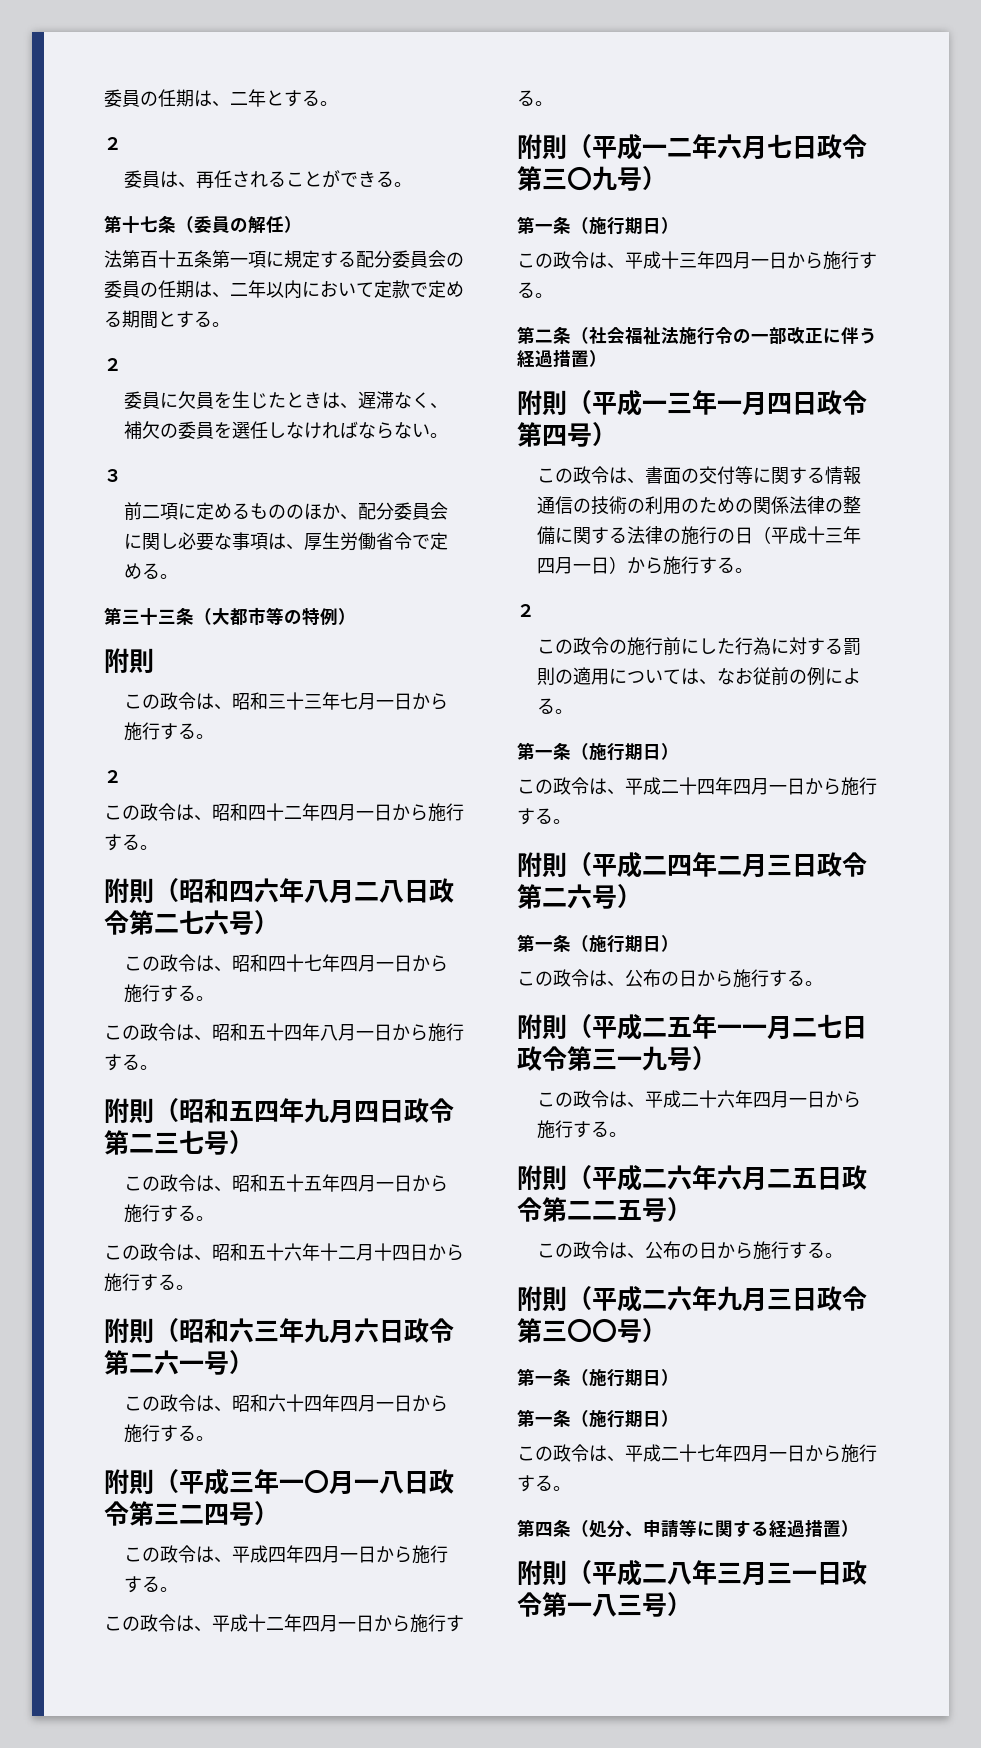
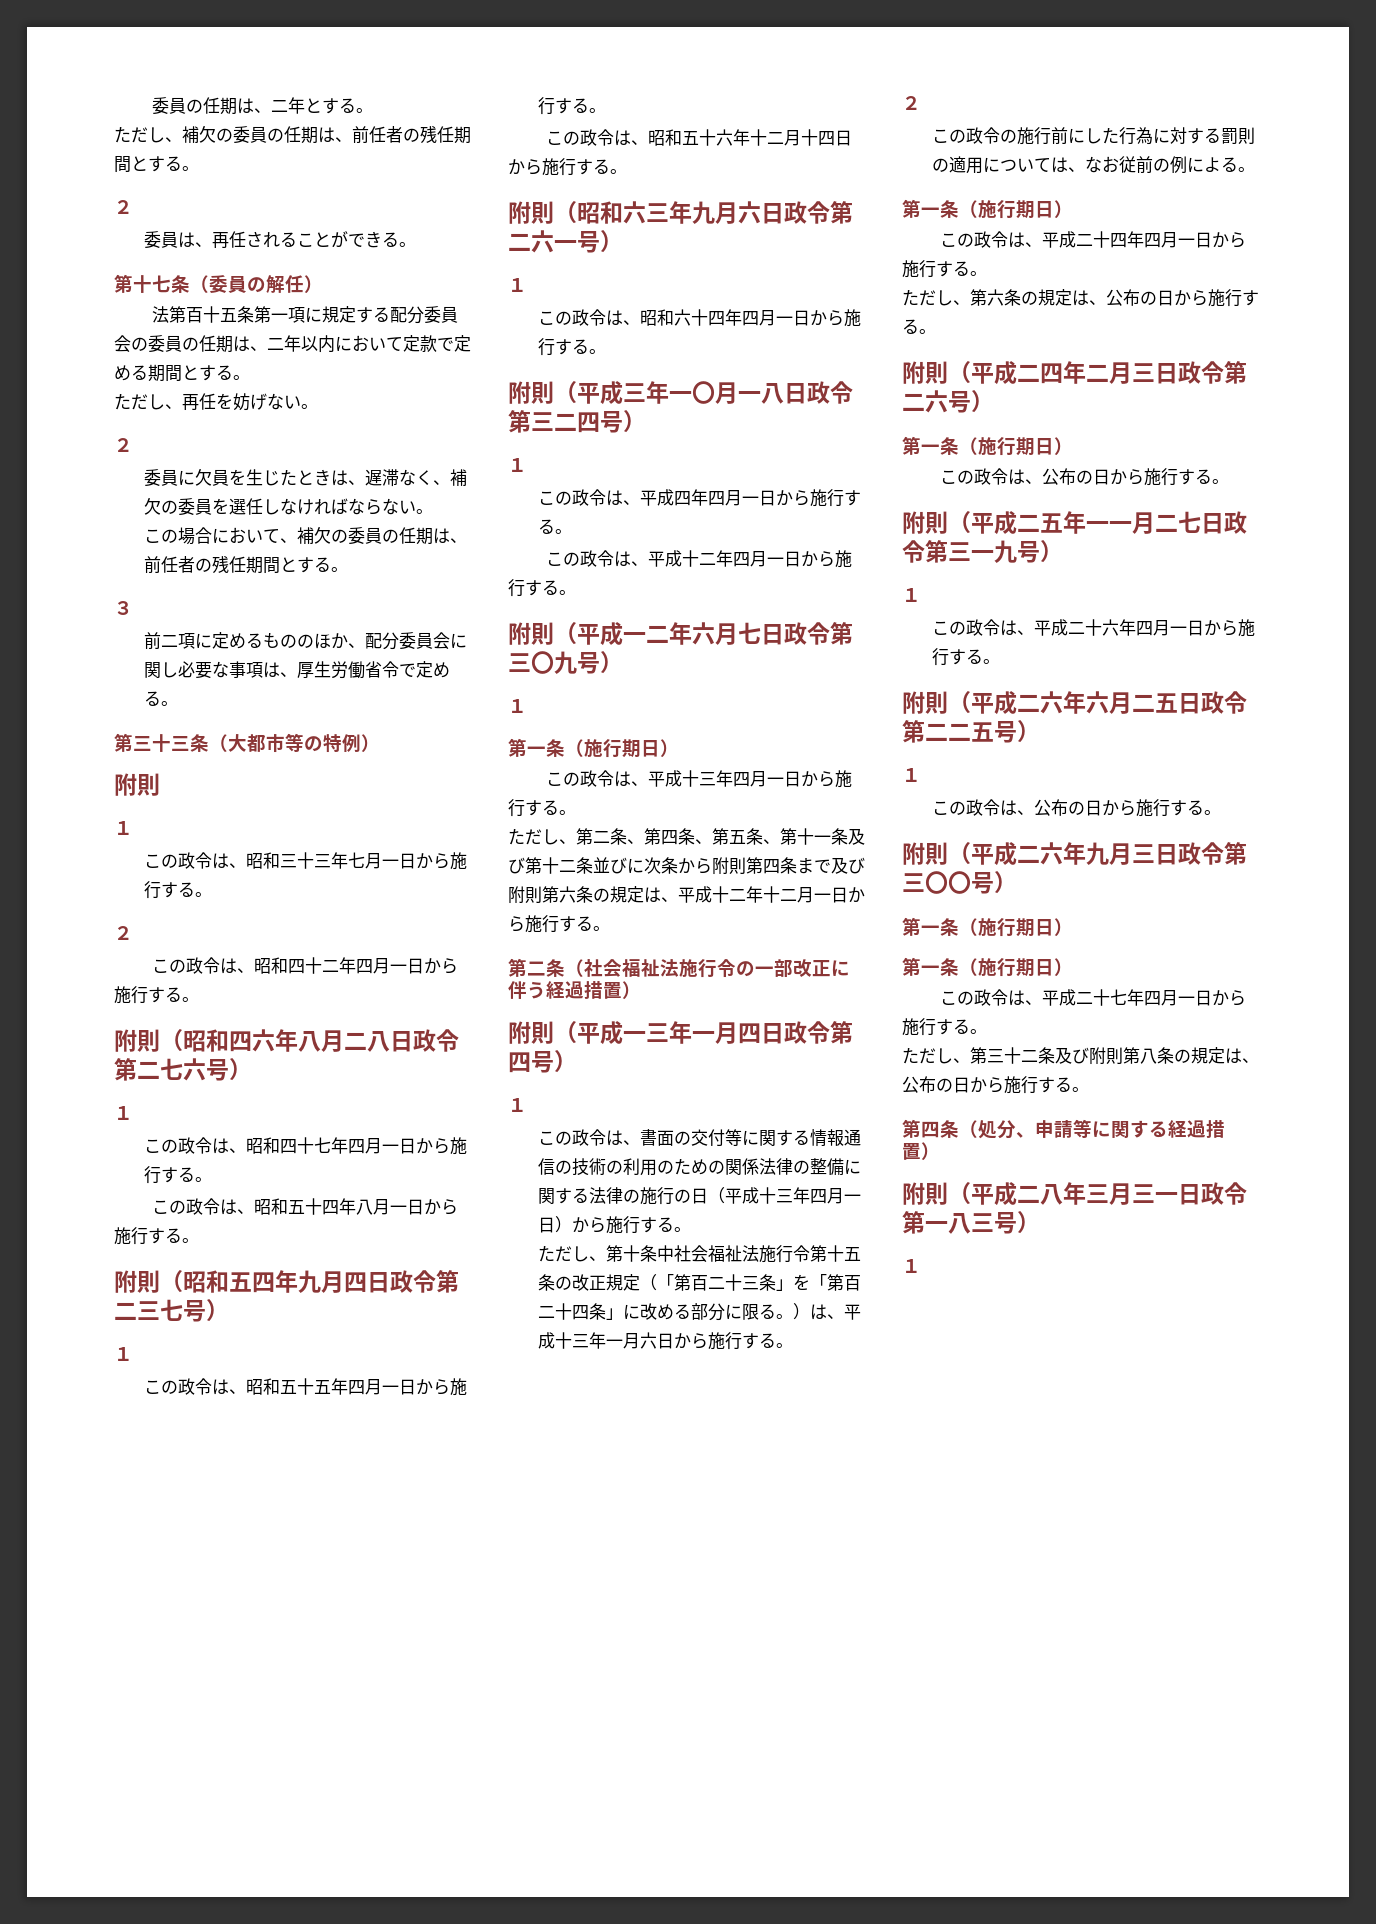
(338, 103) none -> [114,126,471,144] [114,156,199,173] // ただし、補欠の委員の任期は、前任者の残任期間とする。
(230, 324) none -> [114,393,318,411] // ただし、再任を妨げない。
(449, 435) none -> [144,527,468,545] [144,556,349,574] // この場合において、補欠の委員の任期は、前任者の残任期間とする。
(154, 661) none -> [114,821,133,835] // １
(279, 922) none -> [114,1106,133,1120] // １
(254, 1142) none -> [114,1347,133,1361] // １
(254, 1362) none -> [508,278,527,292] // １
(279, 1513) none -> [508,458,527,472] // １
(667, 178) none -> [508,699,527,713] // １
(553, 295) none -> [508,828,865,845] [508,857,865,875] [508,886,865,904] [508,915,610,933] // ただし、第二条、第四条、第五条、第十一条及び第十二条並びに次条から附則第四条まで及び附則第六条の規定は、平成十二年十二月一日から施行する。
(617, 434) none -> [508,1098,527,1112] // １
(754, 570) none -> [538,1245,862,1263] [538,1274,862,1291] [538,1303,862,1321] [538,1332,794,1350] // ただし、第十条中社会福祉法施行令第十五条の改正規定（「第百二十三条」を「第百二十四条」に改める部分に限る。）は、平成十三年一月六日から施行する。
(571, 821) none -> [902,289,1259,307] [902,319,936,334] // ただし、第六条の規定は、公布の日から施行する。
(717, 1058) none -> [902,588,921,602] // １
(692, 1209) none -> [902,768,921,782] // １
(571, 1488) none -> [902,1047,1259,1065] [902,1076,1089,1094] // ただし、第三十二条及び附則第八条の規定は、公布の日から施行する。
(692, 1604) none -> [902,1259,921,1273] // １

